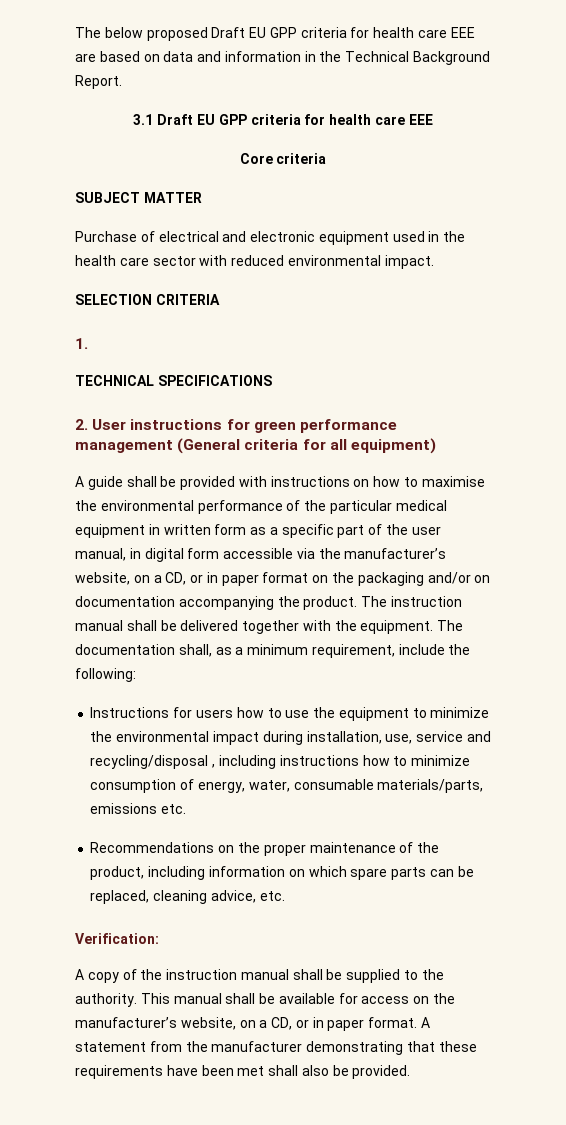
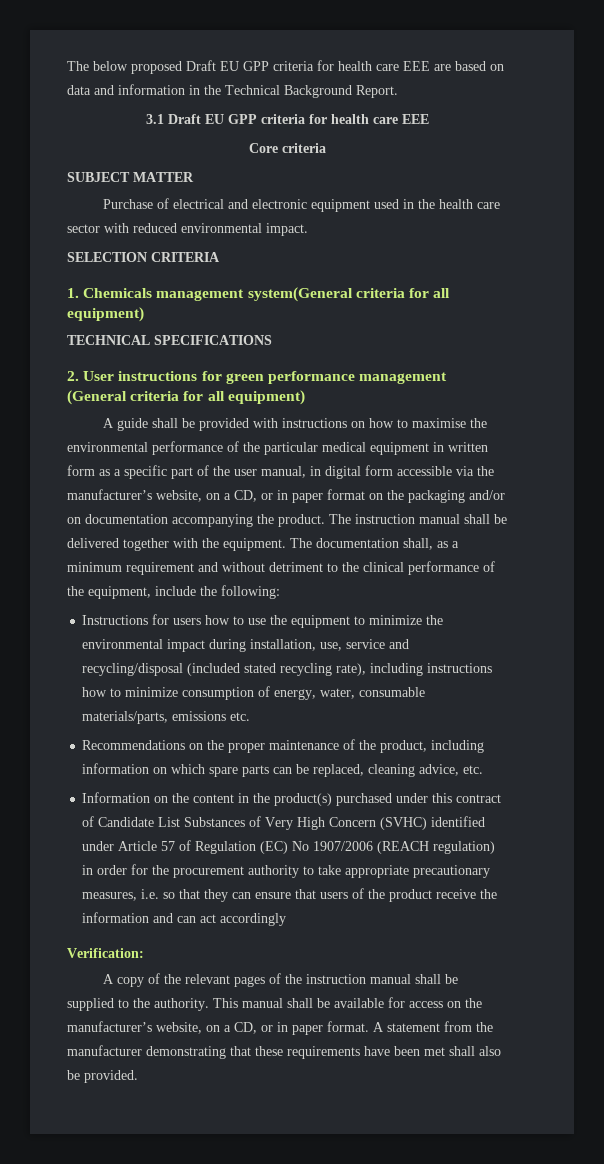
(88, 343) none -> [83,287,451,302] [67,307,144,322] Chemicals management system(General criteria for all equipment)
[311,644,395,658] requirement, -> [126,561,495,575] [67,586,151,599] requirement and without detriment to the clinical performance of the equipment,
[212,764,216,768] , -> [187,663,367,676] (included stated recycling rate),
(285, 896) none -> [82,792,502,806] [82,816,486,830] [82,840,496,854] [82,864,491,878] [82,888,498,902] [82,912,287,926] // Information on the content in the product(s) purchased under this contract of Candidate List Substances of Very High Concern (SVHC) identified under Article 57 of Regulation (EC) No 1907/2006 (REACH regulation) in order for the procurement authority to take appropriate precautionary measures, i.e. so that they can ensure that users of the product receive the information and can act accordingly
(163, 974) none -> [184,973,302,987] relevant pages of the

